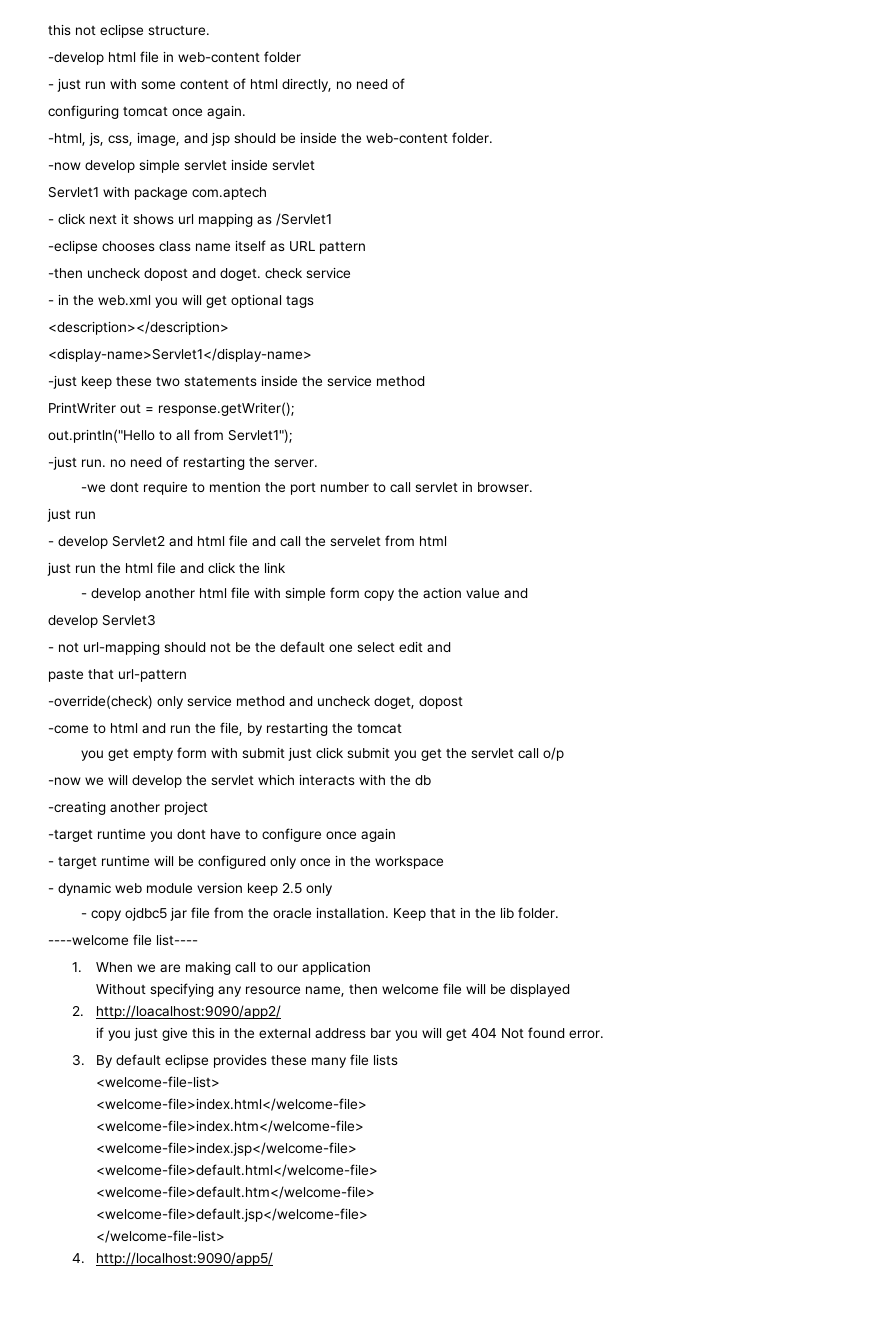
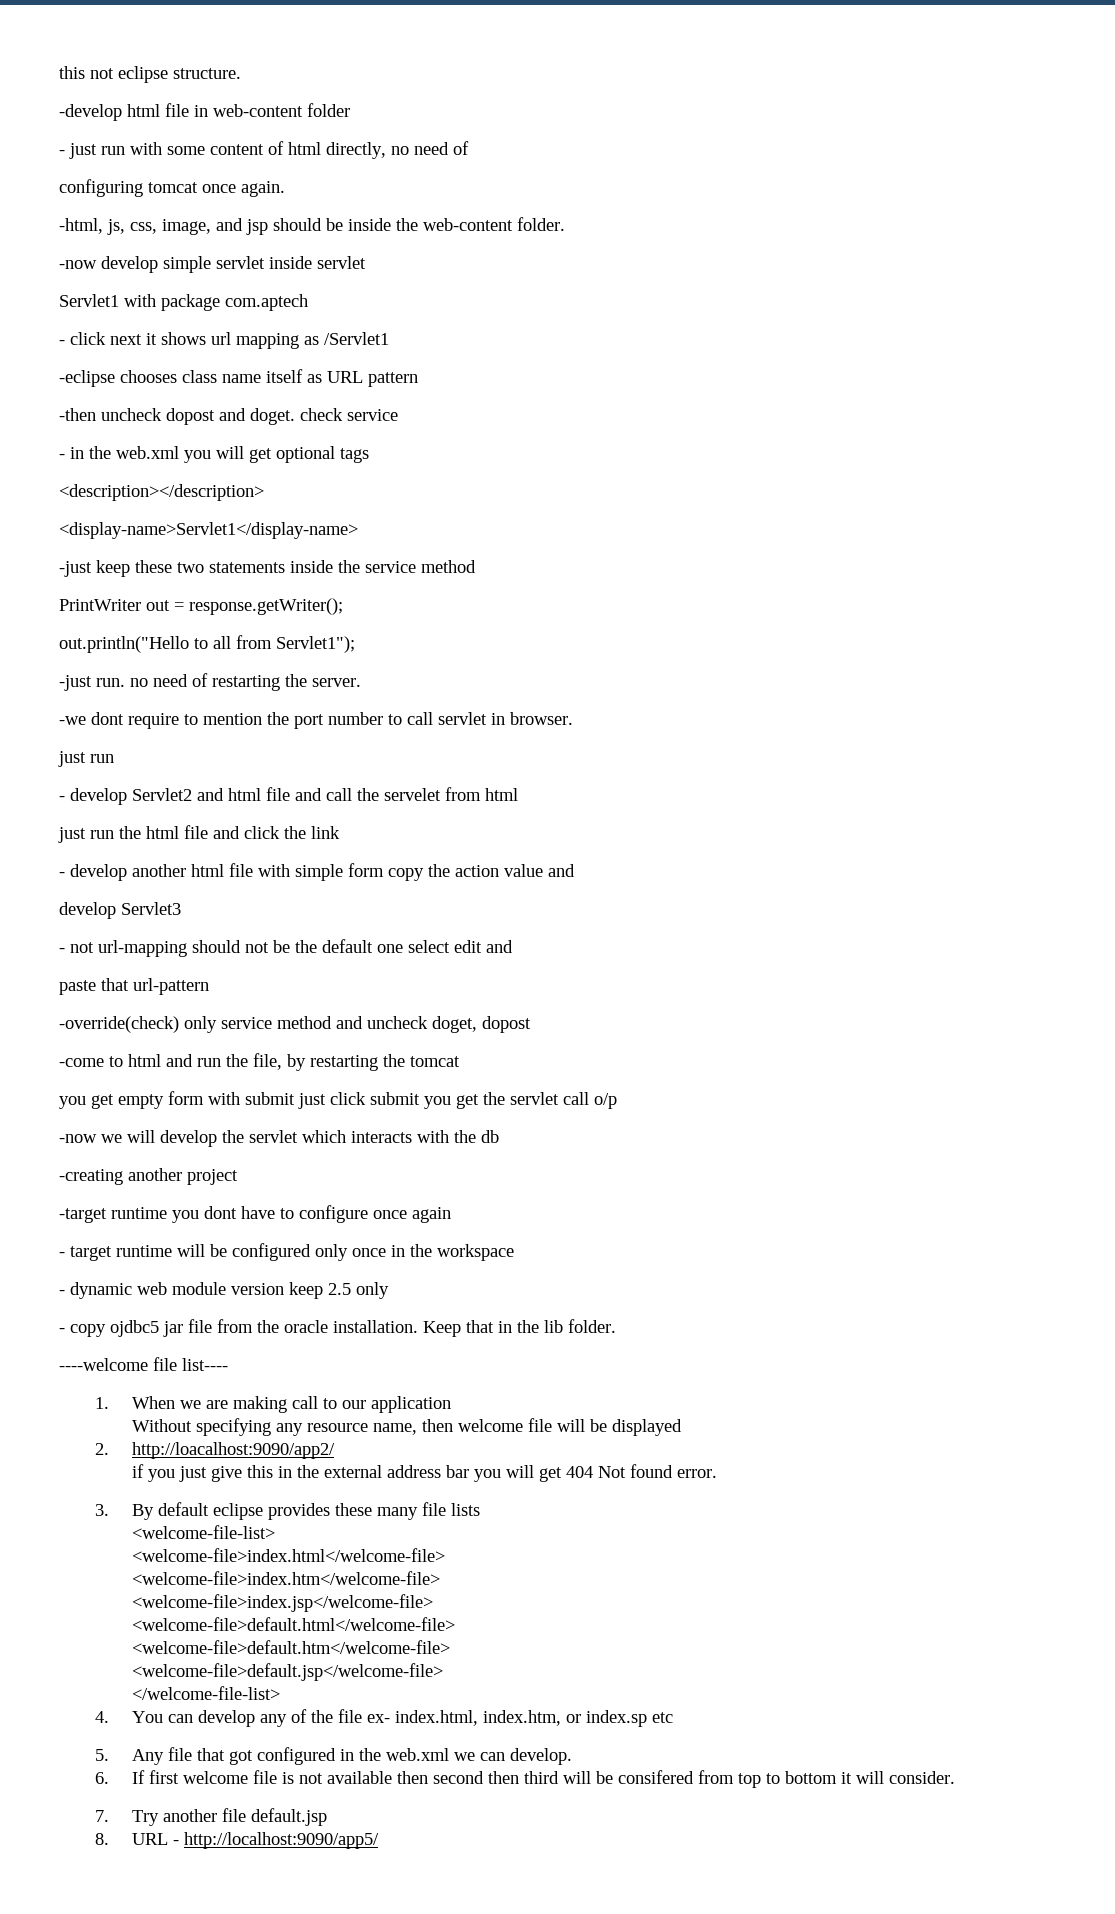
(86, 1258) none -> [131,1709,673,1727] [95,1747,572,1765] [95,1770,955,1788] [95,1808,327,1826] [95,1833,179,1845] You can develop any of the file ex- index.html, index.htm, or index.sp etc // 5. Any file that got configured in the web.xml we can develop. // 6. If first welcome file is not available then second then third will be consifered from top to bottom it will consider. // 7. Try another file default.jsp // 8. URL -

